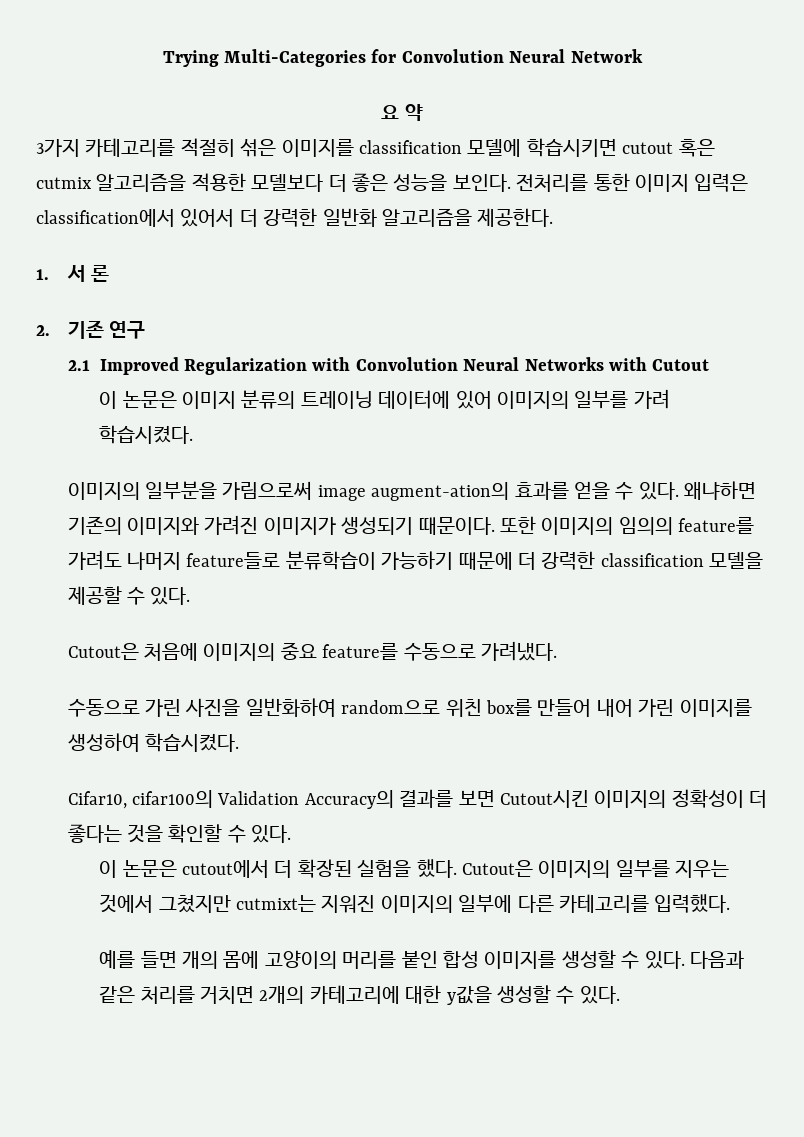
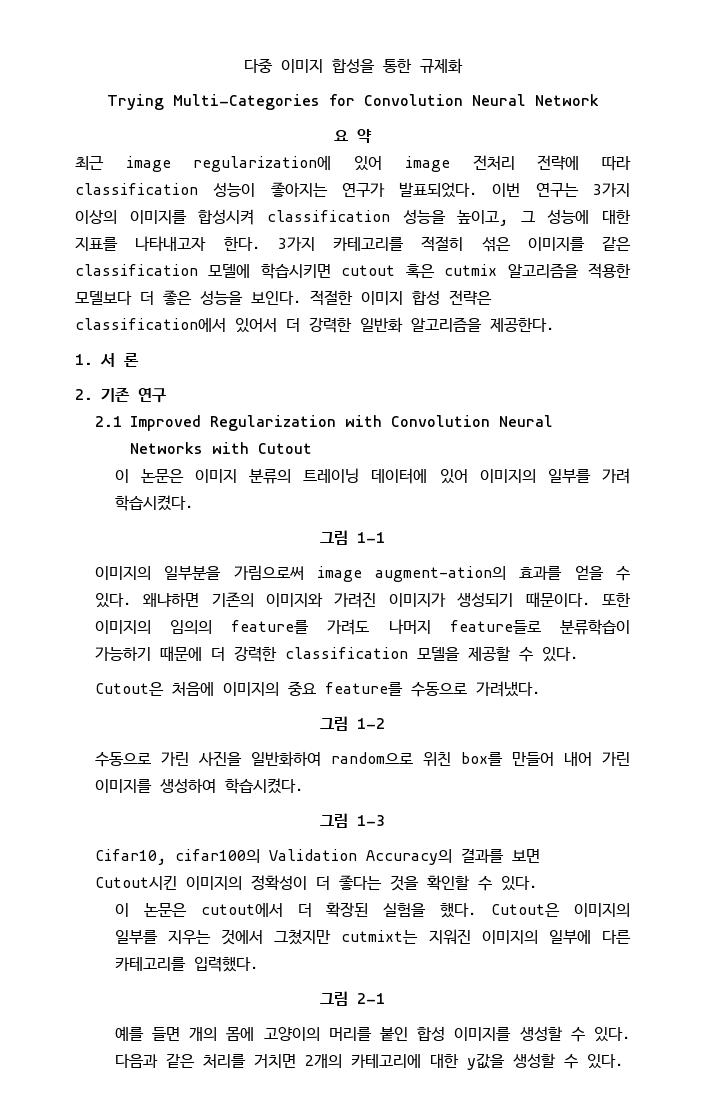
(162, 58) none -> [243,58,463,74] 다중 이미지 합성을 통한 규제화 //
(423, 112) none -> [75,155,631,172] [75,182,630,198] [75,209,631,226] [75,236,260,251] 최근 image regularization에 있어 image 전처리 전략에 따라 classification 성능이 좋아지는 연구가 발표되었다. 이번 연구는 3가지 이상의 이미지를 합성시켜 classification 성능을 높이고, 그 성능에 대한 지표를 나타내고자 한다.
(354, 148) none -> [602,236,631,251] 같은
[516,173,749,192] 전처리를 통한 이미지 입력은 -> [310,290,492,306] 적절한 이미지 합성 전략은
(194, 434) none -> [320,530,385,545] // 그림 1-1
(557, 651) none -> [320,716,385,731] // 그림 1-2
(239, 742) none -> [320,813,385,828] // 그림 1-3
(731, 903) none -> [320,991,385,1006] // 그림 2-1

